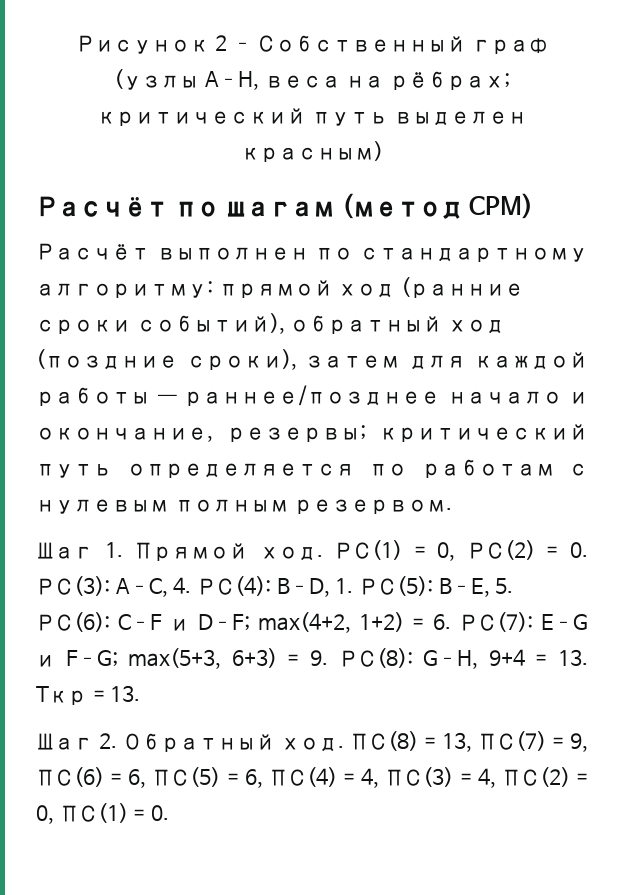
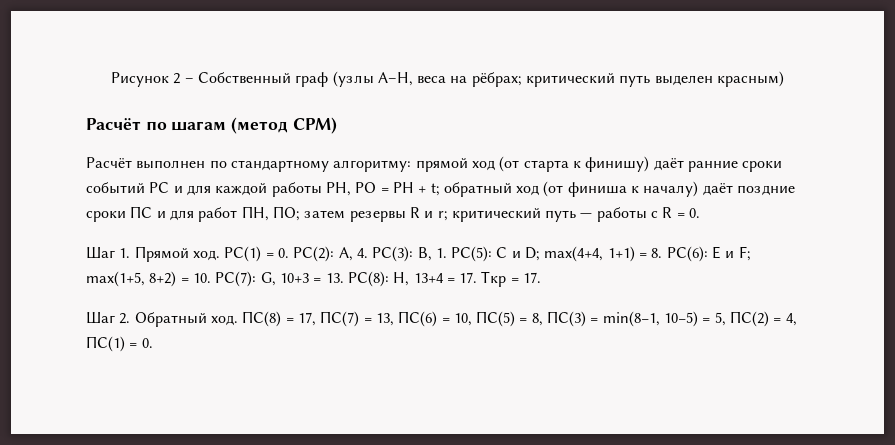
[401,277,525,298] [36,313,506,334] [36,349,588,370] [36,385,588,406] [36,424,588,442] [36,459,588,478] [36,499,453,514] (ранние сроки событий), обратный ход (поздние сроки), затем для каждой работы — раннее/позднее начало и окончание, резервы; критический путь определяется по работам с нулевым полным резервом. -> [499,156,783,172] [86,181,796,197] [86,206,701,222] (от старта к финишу) даёт ранние сроки событий РС и для каждой работы РН, РО = РН + t; обратный ход (от финиша к началу) даёт поздние сроки ПС и для работ ПН, ПО; затем резервы R и r; критический путь — работы с R = 0.
[437,540,588,561] [36,576,514,597] [36,612,588,633] [36,648,589,669] 0, РС(2) = 0. РС(3): A–C, 4. РС(4): B–D, 1. РС(5): B–E, 5. РС(6): C–F и D–F; max(4+2, 1+2) = 6. РС(7): E–G и F–G; max(5+3, 6+3) = 9. РС(8): G–H, 9+4 = 13. -> [277,246,751,262] [86,271,478,287] 0. РС(2): A, 4. РС(3): B, 1. РС(5): C и D; max(4+4, 1+1) = 8. РС(6): E и F; max(1+5, 8+2) = 10. РС(7): G, 10+3 = 13. РС(8): H, 13+4 = 17.
[110,685,141,702] 13. -> [523,272,542,283] 17.
[442,732,472,752] 13, -> [297,312,316,326] 17,
[570,733,588,752] 9, -> [375,313,394,326] 13,
[128,769,147,788] 6, -> [453,313,472,326] 10,
[244,767,588,788] [36,805,54,824] 6, ПС(4) = 4, ПС(3) = 4, ПС(2) = 0, -> [531,311,797,327] 8, ПС(3) = min(8−1, 10−5) = 5, ПС(2) = 4,

